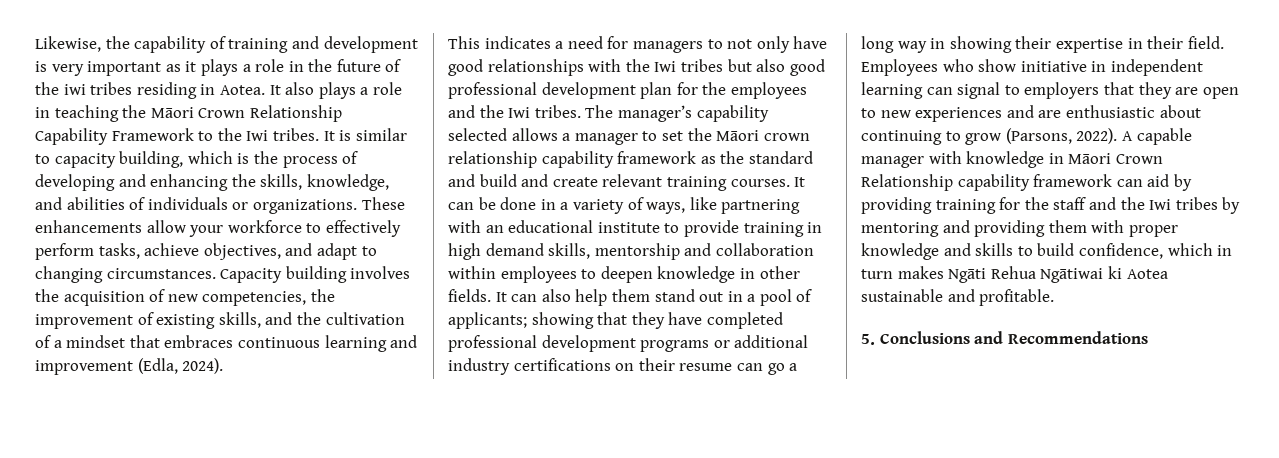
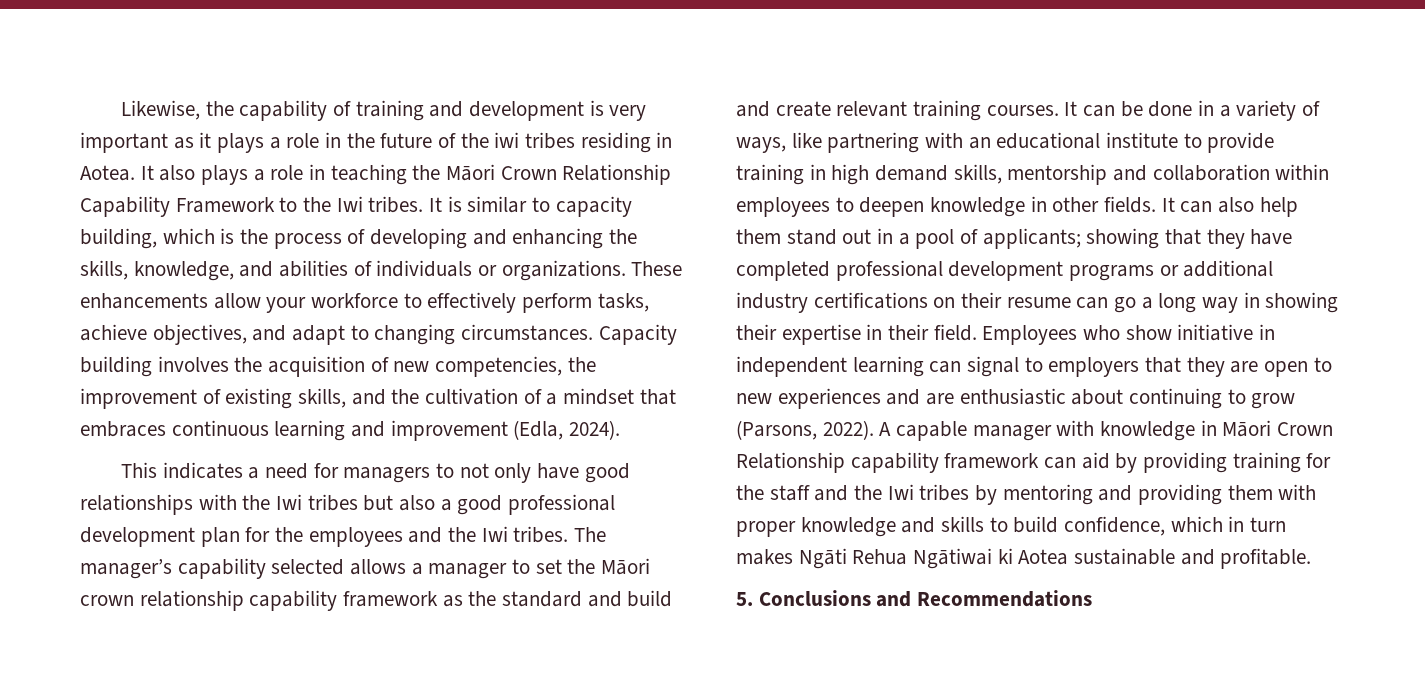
(786, 65) none -> [440,499,452,511] a

